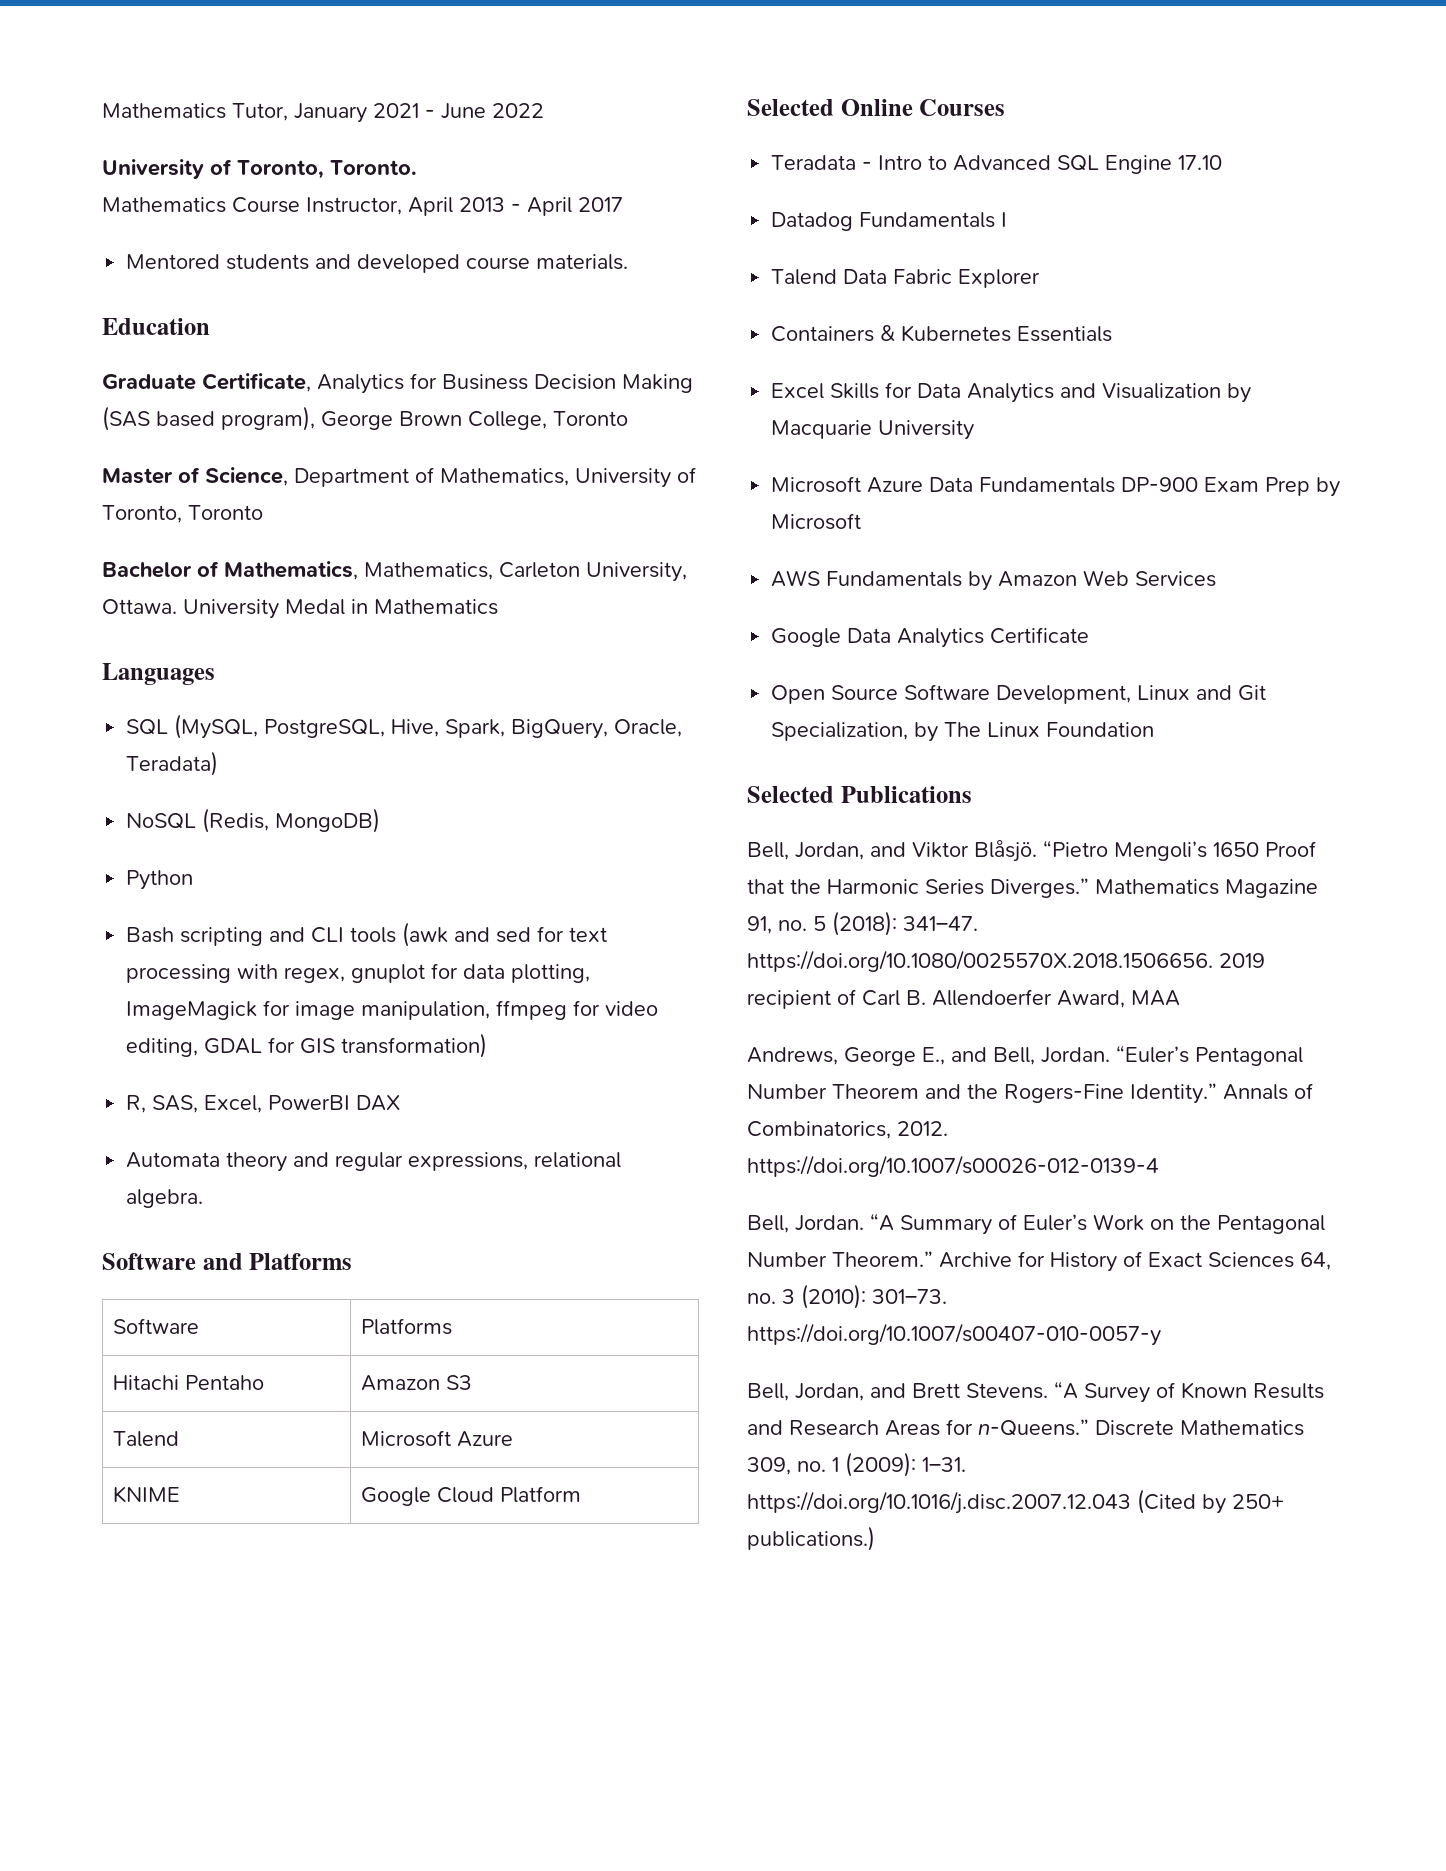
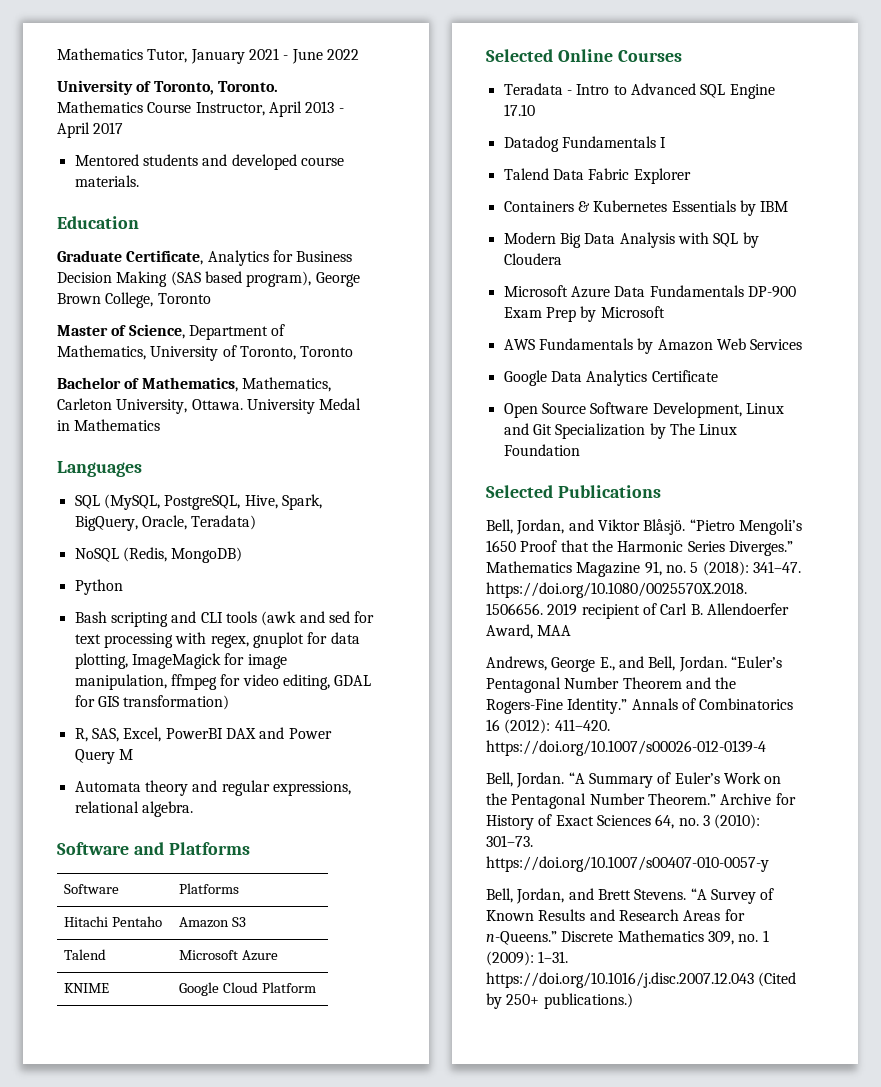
(401, 1103) none -> [259,727,332,739] [74,749,133,764] and Power Query M
[771,382,1252,403] [771,420,975,440] // Excel Skills for Data Analytics and Visualization by Macquarie University -> [739,200,789,216] [503,232,759,248] [503,253,562,265] by IBM // Modern Big Data Analysis with SQL by Cloudera
[771,722,909,741] Specialization, -> [555,423,646,439] Specialization
[747,1121,948,1139] Combinatorics, 2012. -> [699,698,794,710] [486,719,610,734] Combinatorics 16 (2012): 411–420.

